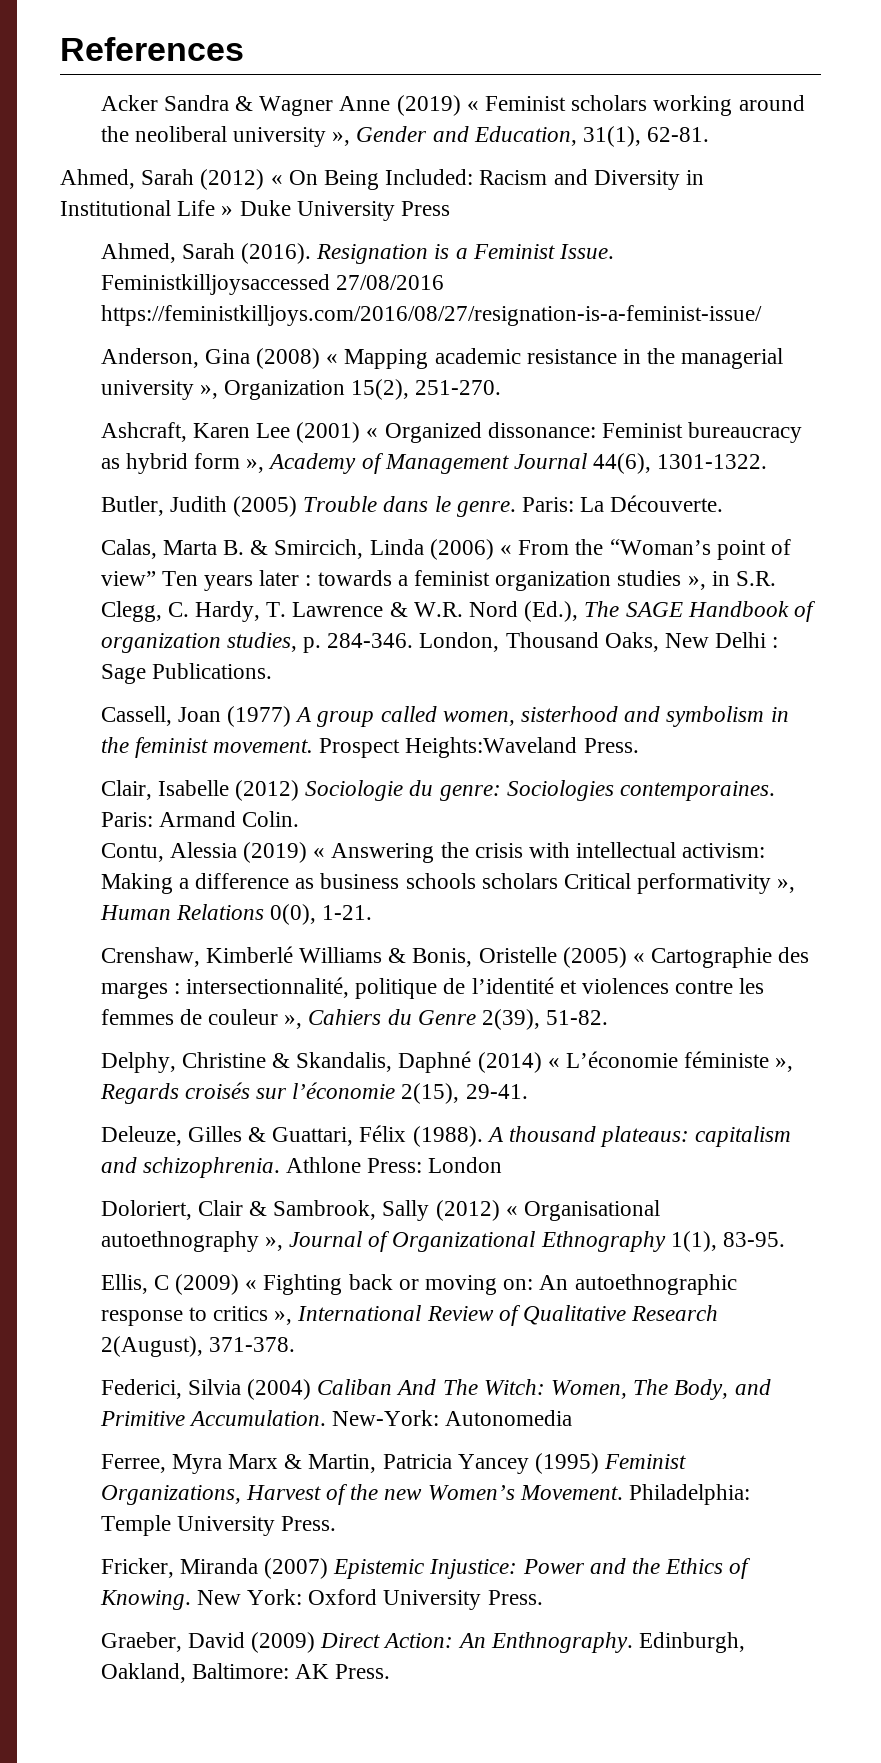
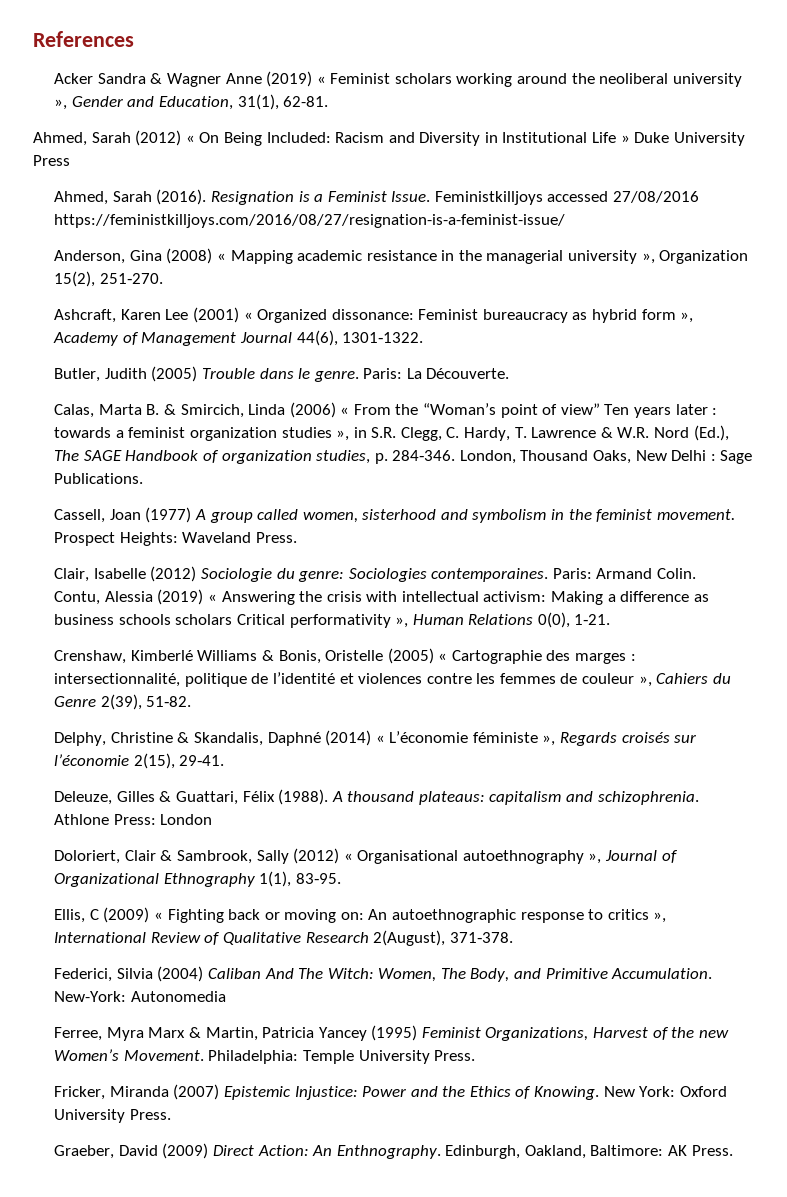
[100,274,330,295] Feministkilljoysaccessed -> [434,191,609,205] Feministkilljoys accessed
[405,737,578,758] Heights:Waveland -> [119,532,252,546] Heights: Waveland

